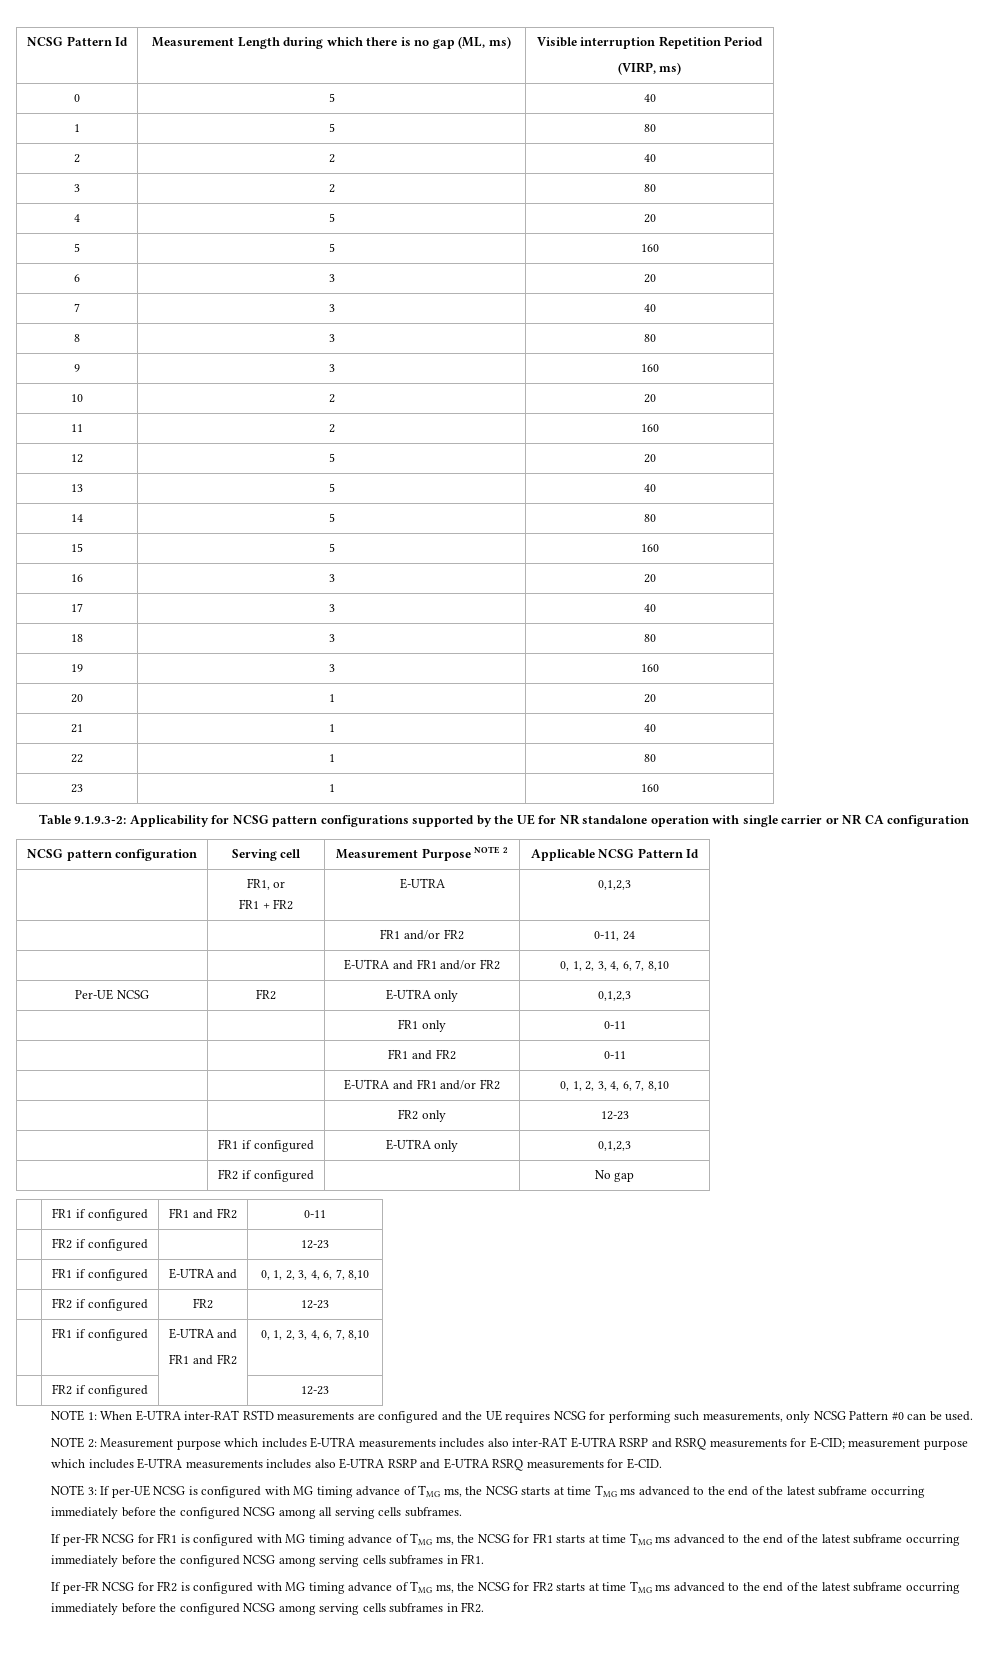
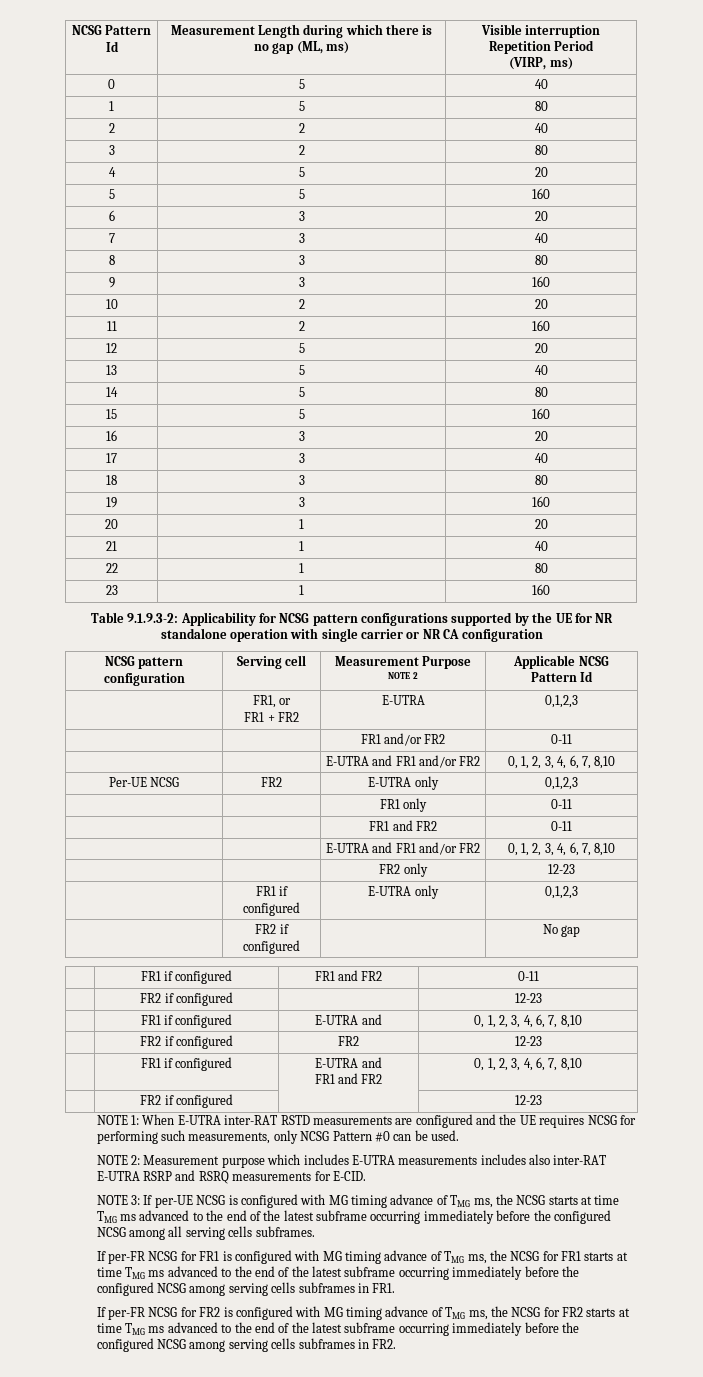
[594,931,635,941] 0-11, 24 -> [551,734,572,744] 0-11
[809,1437,968,1450] [51,1458,624,1471] E-CID; measurement purpose which includes E-UTRA measurements includes also E-UTRA RSRP and E-UTRA RSRQ measurements for -> (331, 1176) none

